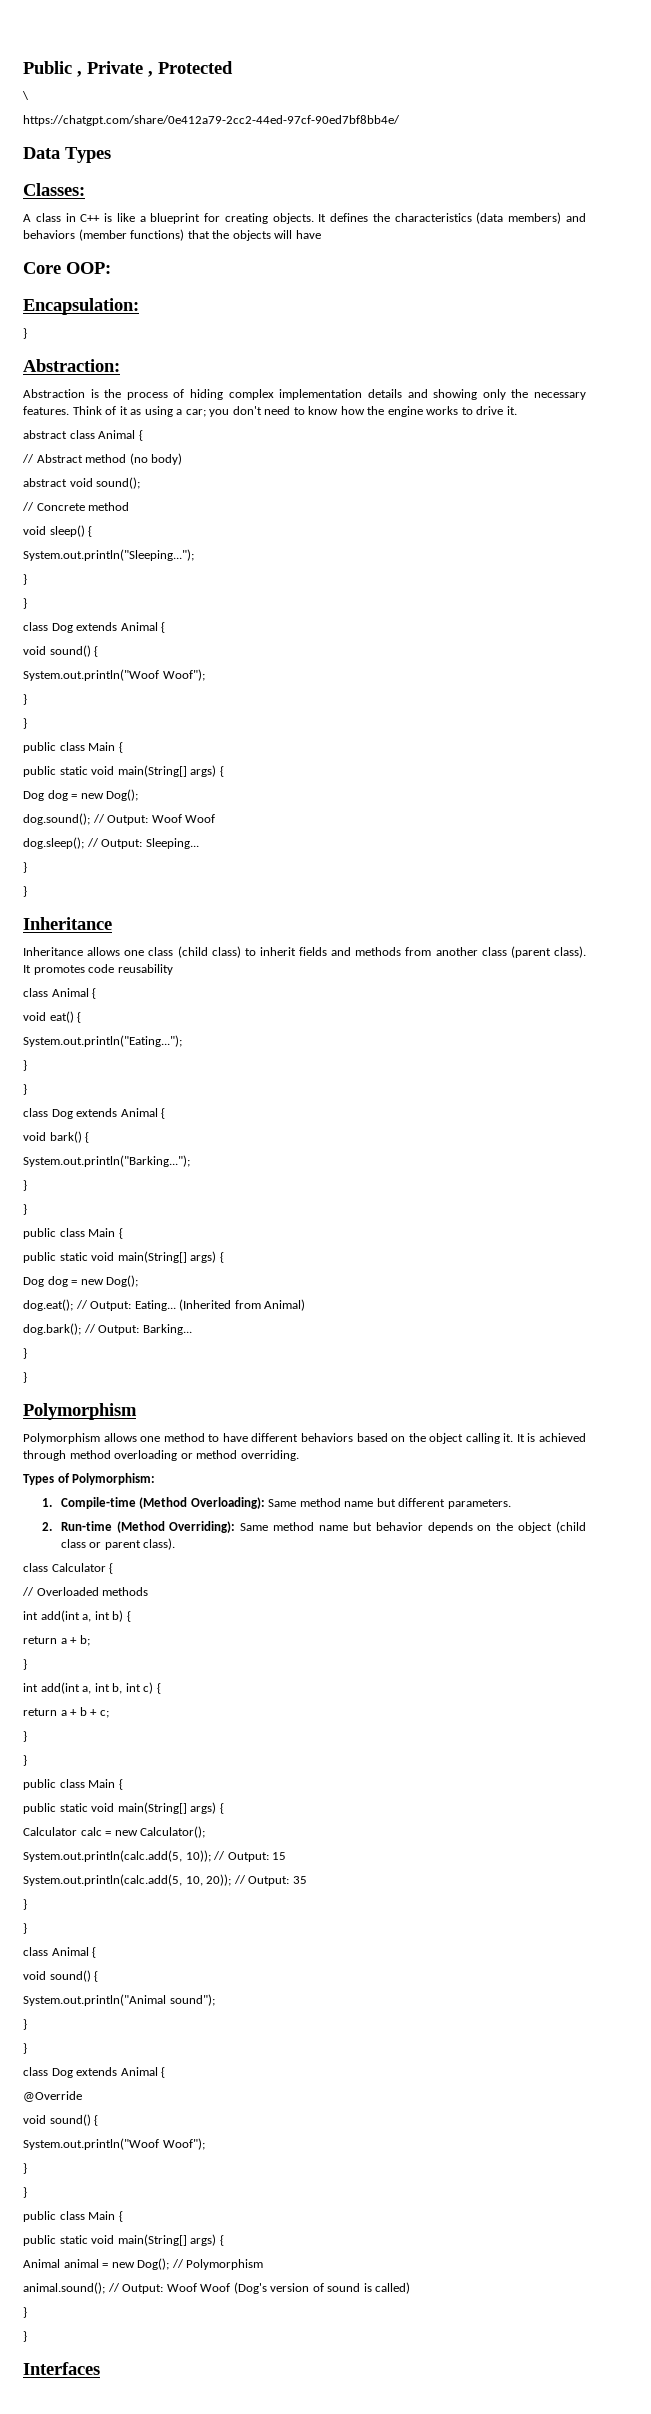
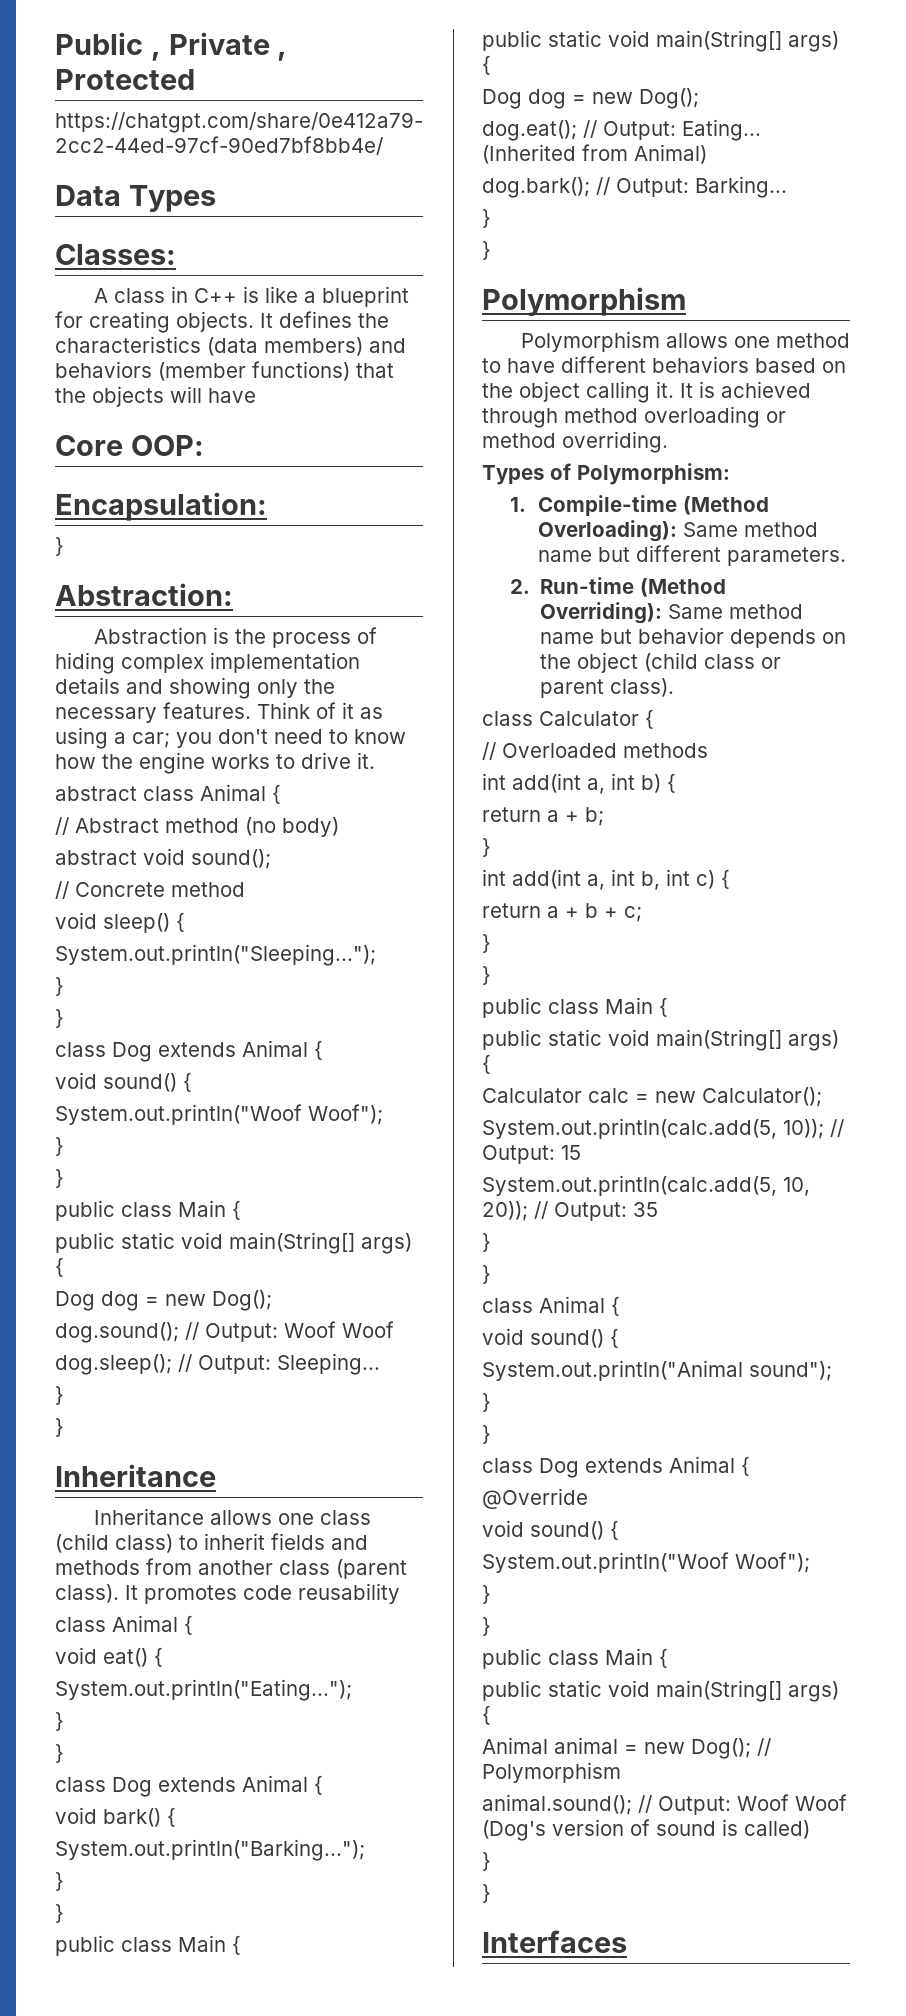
[22,91,29,100] // \ -> (195, 79) none

